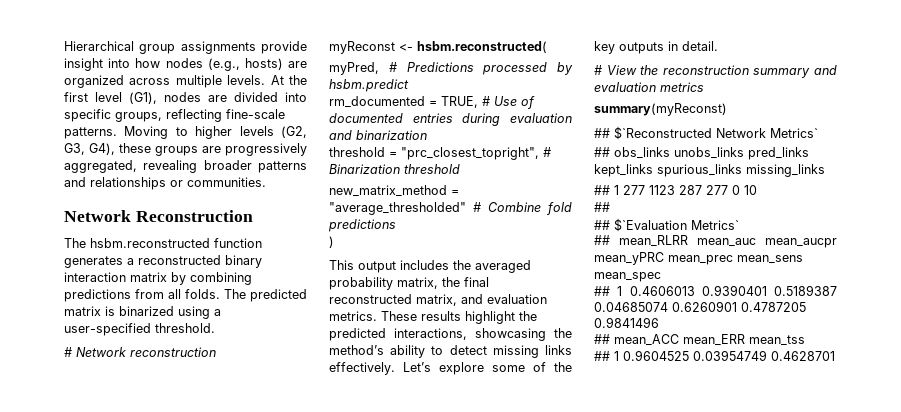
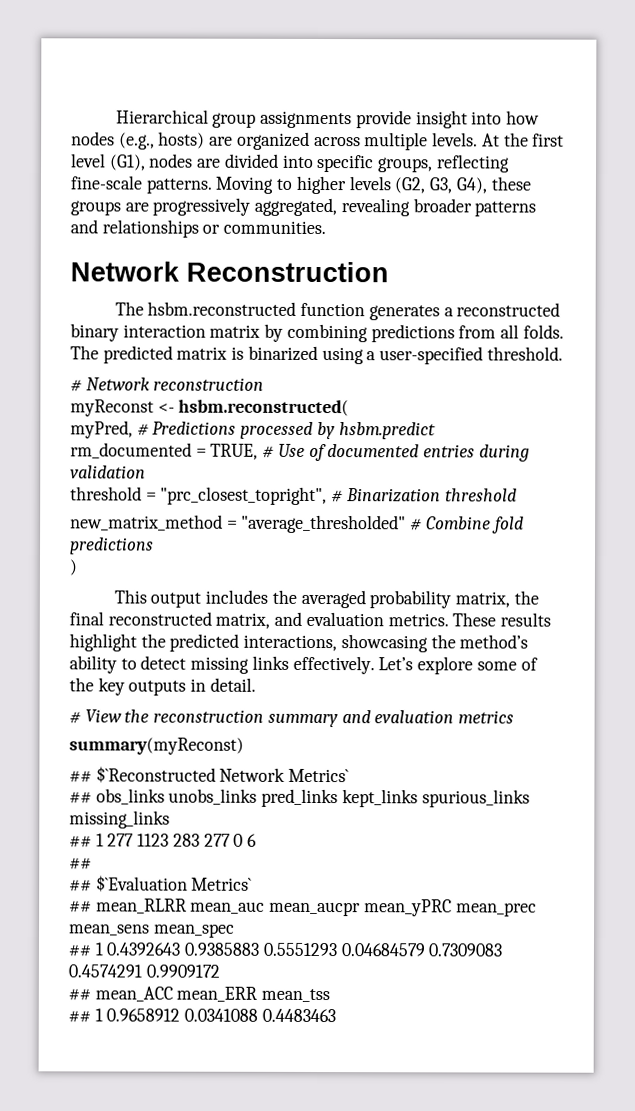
[510,113,572,123] [329,130,427,140] evaluation and binarization -> [70,465,146,479] validation
[679,185,702,195] 287 -> [172,833,200,847] 283
[744,185,757,195] 10 -> [247,833,258,847] 6
[629,285,837,296] [594,301,806,312] [594,317,659,328] 0.4606013 0.9390401 0.5189387 0.04685074 0.6260901 0.4787205 0.9841496 -> [106,942,503,957] [68,964,220,978] 0.4392643 0.9385883 0.5551293 0.04684579 0.7309083 0.4574291 0.9909172
[623,350,835,361] 0.9604525 0.03954749 0.4628701 -> [106,1008,336,1023] 0.9658912 0.0341088 0.4483463

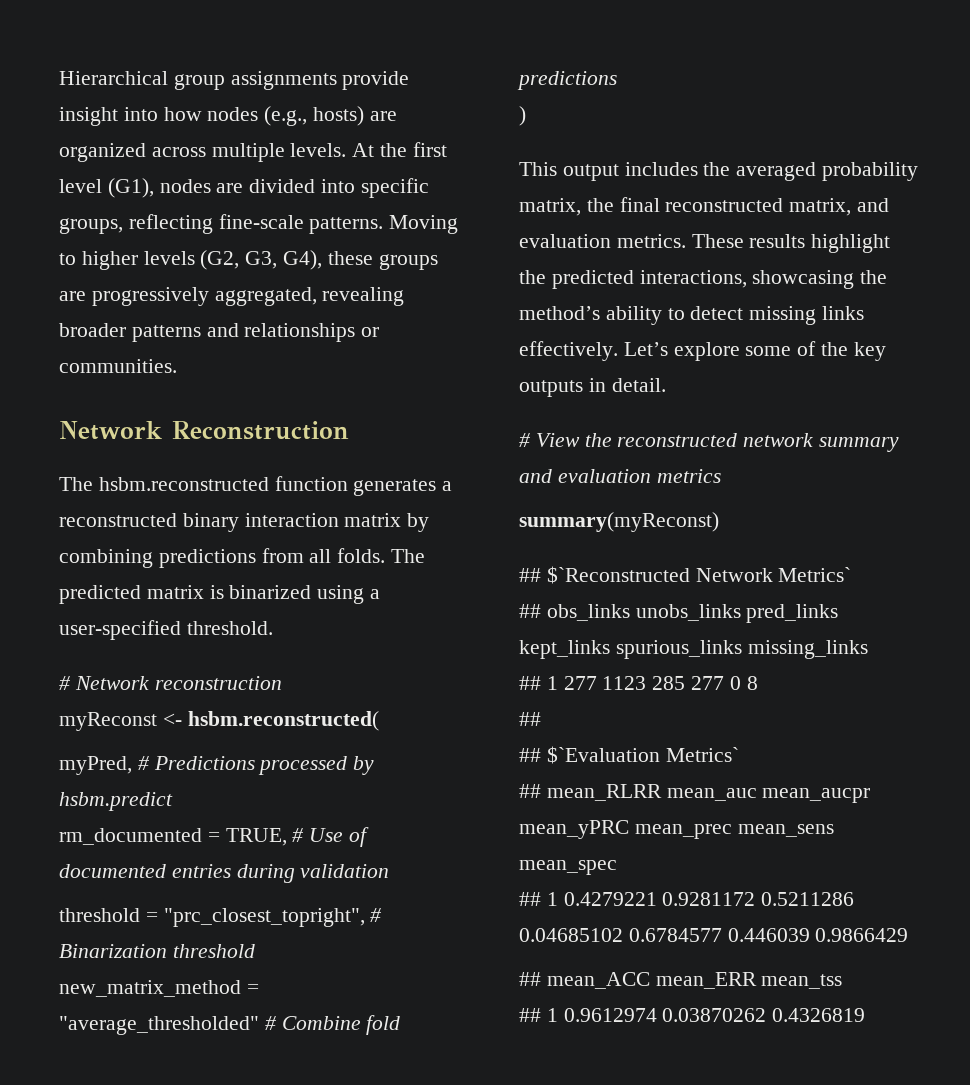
[153,709,265,723] reconstruction -> [617,433,814,447] reconstructed network
[172,833,200,847] 283 -> [652,676,686,690] 285
[247,833,258,847] 6 -> [746,676,758,690] 8
[106,942,503,957] [68,964,220,978] 0.4392643 0.9385883 0.5551293 0.04684579 0.7309083 0.4574291 0.9909172 -> [563,892,855,906] [519,928,909,942] 0.4279221 0.9281172 0.5211286 0.04685102 0.6784577 0.446039 0.9866429
[106,1008,336,1023] 0.9658912 0.0341088 0.4483463 -> [563,1008,866,1022] 0.9612974 0.03870262 0.4326819

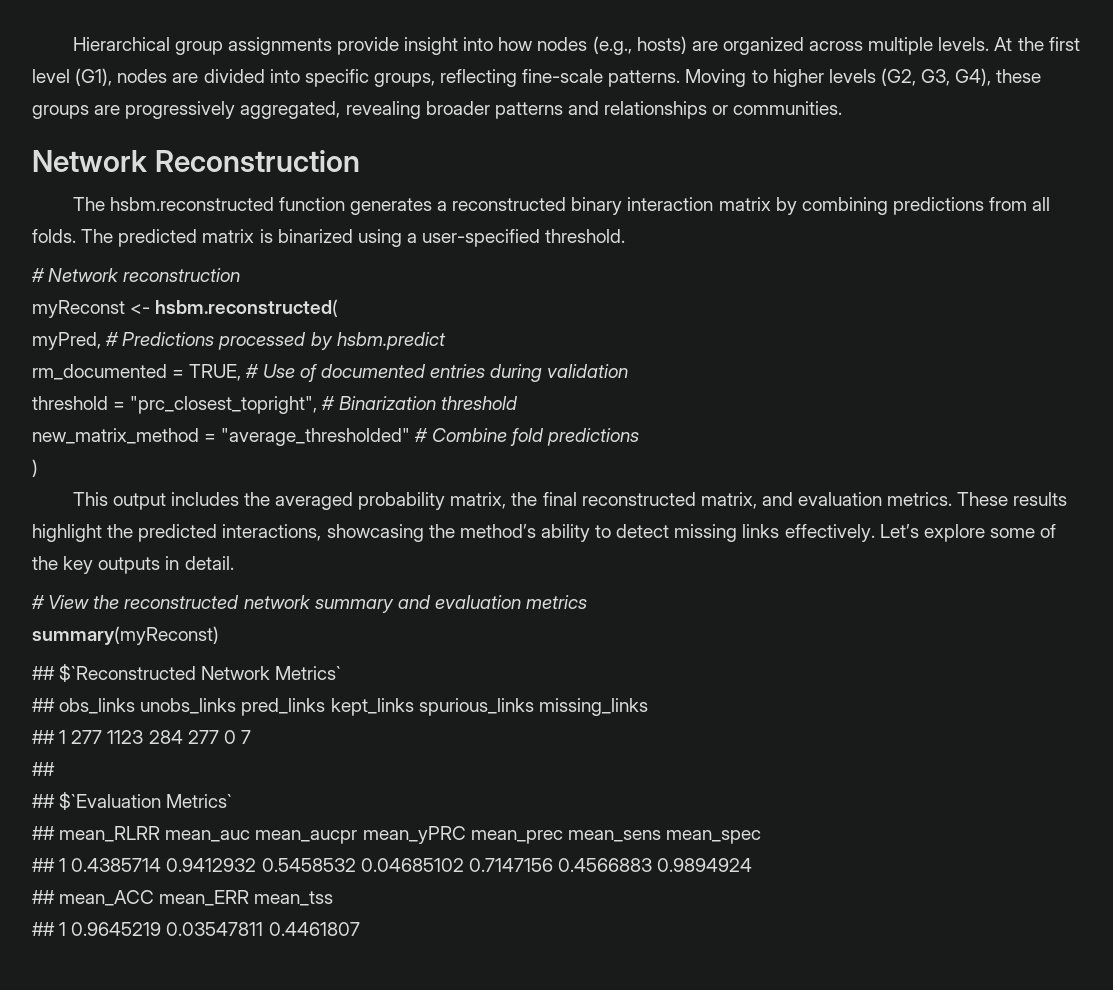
[652,676,686,690] 285 -> [148,730,183,744] 284
[746,676,758,690] 8 -> [240,730,251,744] 7
[563,892,855,906] [519,928,909,942] 0.4279221 0.9281172 0.5211286 0.04685102 0.6784577 0.446039 0.9866429 -> [71,858,753,872] 0.4385714 0.9412932 0.5458532 0.04685102 0.7147156 0.4566883 0.9894924
[563,1008,866,1022] 0.9612974 0.03870262 0.4326819 -> [71,922,360,936] 0.9645219 0.03547811 0.4461807

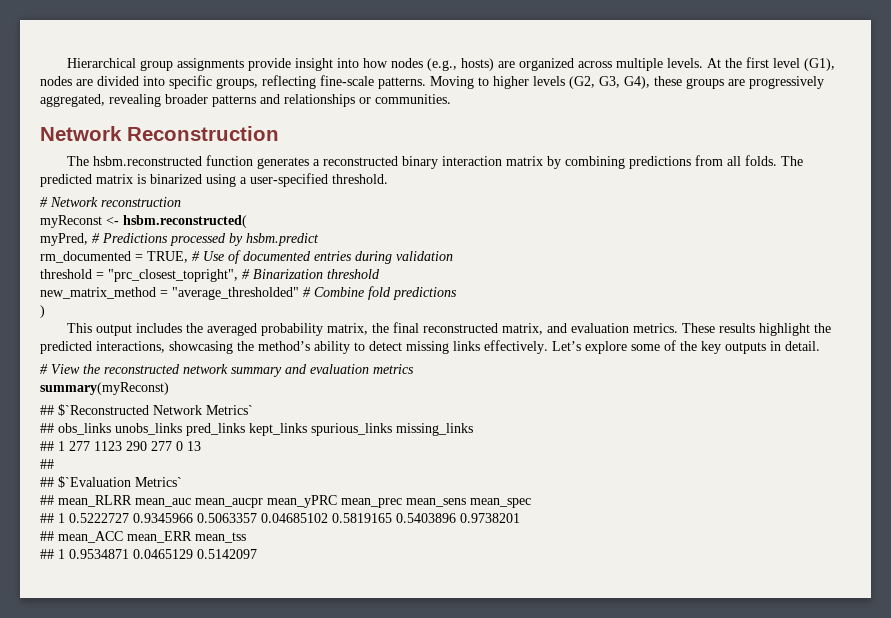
[148,730,183,744] 284 -> [126,441,147,451] 290
[240,730,251,744] 7 -> [187,441,201,451] 13
[71,858,753,872] 0.4385714 0.9412932 0.5458532 0.04685102 0.7147156 0.4566883 0.9894924 -> [69,513,520,523] 0.5222727 0.9345966 0.5063357 0.04685102 0.5819165 0.5403896 0.9738201
[71,922,360,936] 0.9645219 0.03547811 0.4461807 -> [69,549,257,559] 0.9534871 0.0465129 0.5142097

